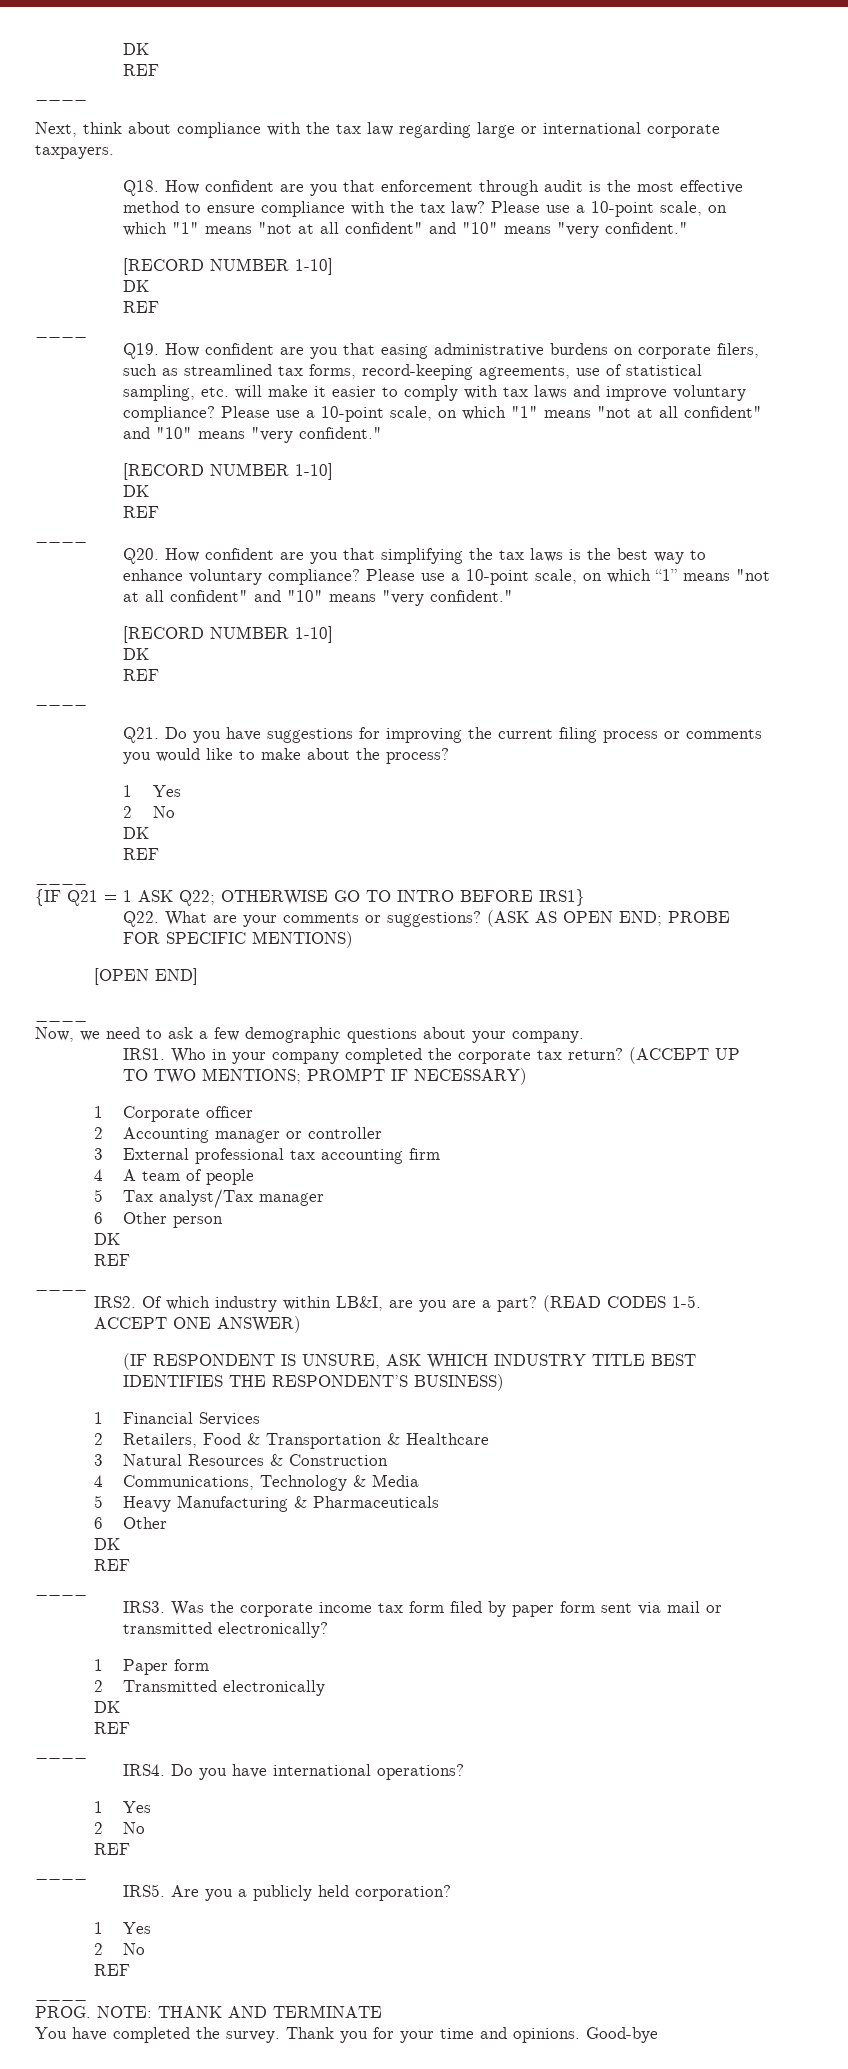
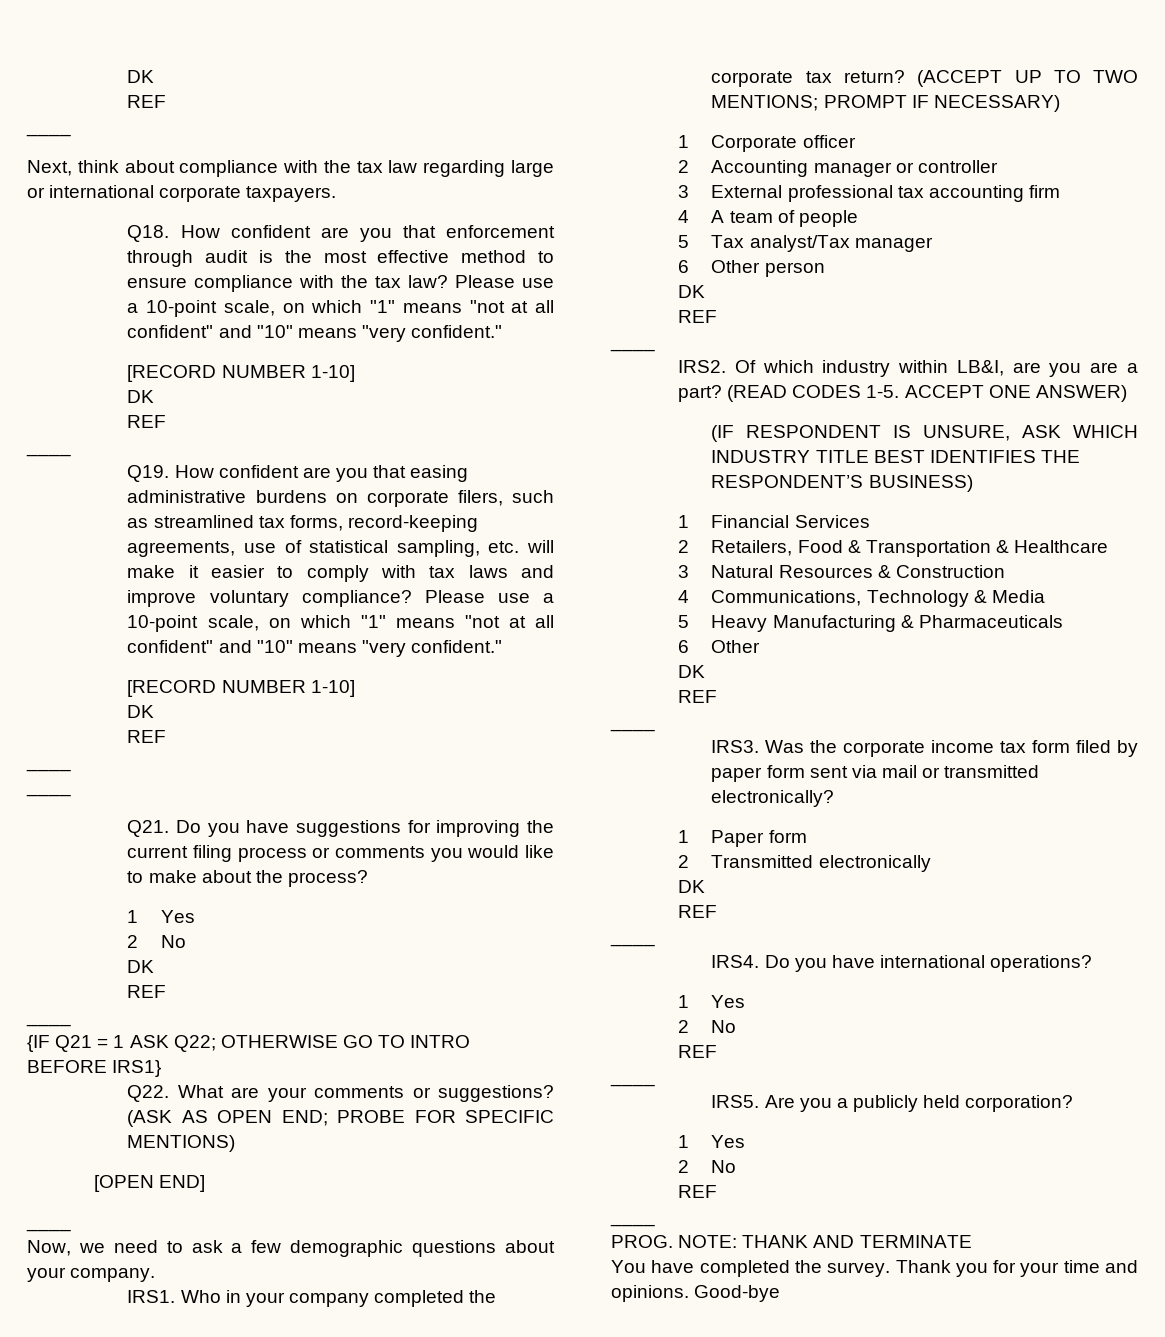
[123,548,707,564] [123,569,771,585] [123,590,514,606] [123,626,334,643] [123,648,150,660] [123,669,160,681] // Q20. How confident are you that simplifying the tax laws is the best way to enhance voluntary compliance? Please use a 10-point scale, on which “1” means "not at all confident" and "10" means "very confident." // [RECORD NUMBER 1-10] // DK // REF -> (71, 770) none

